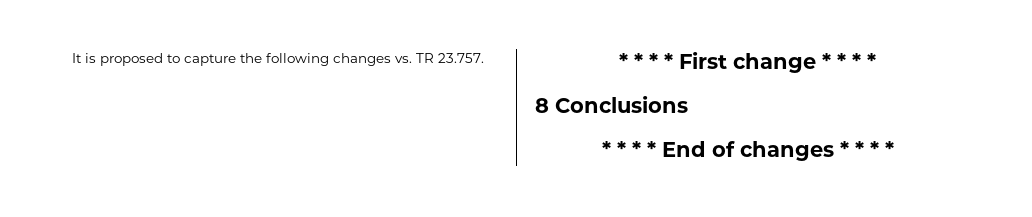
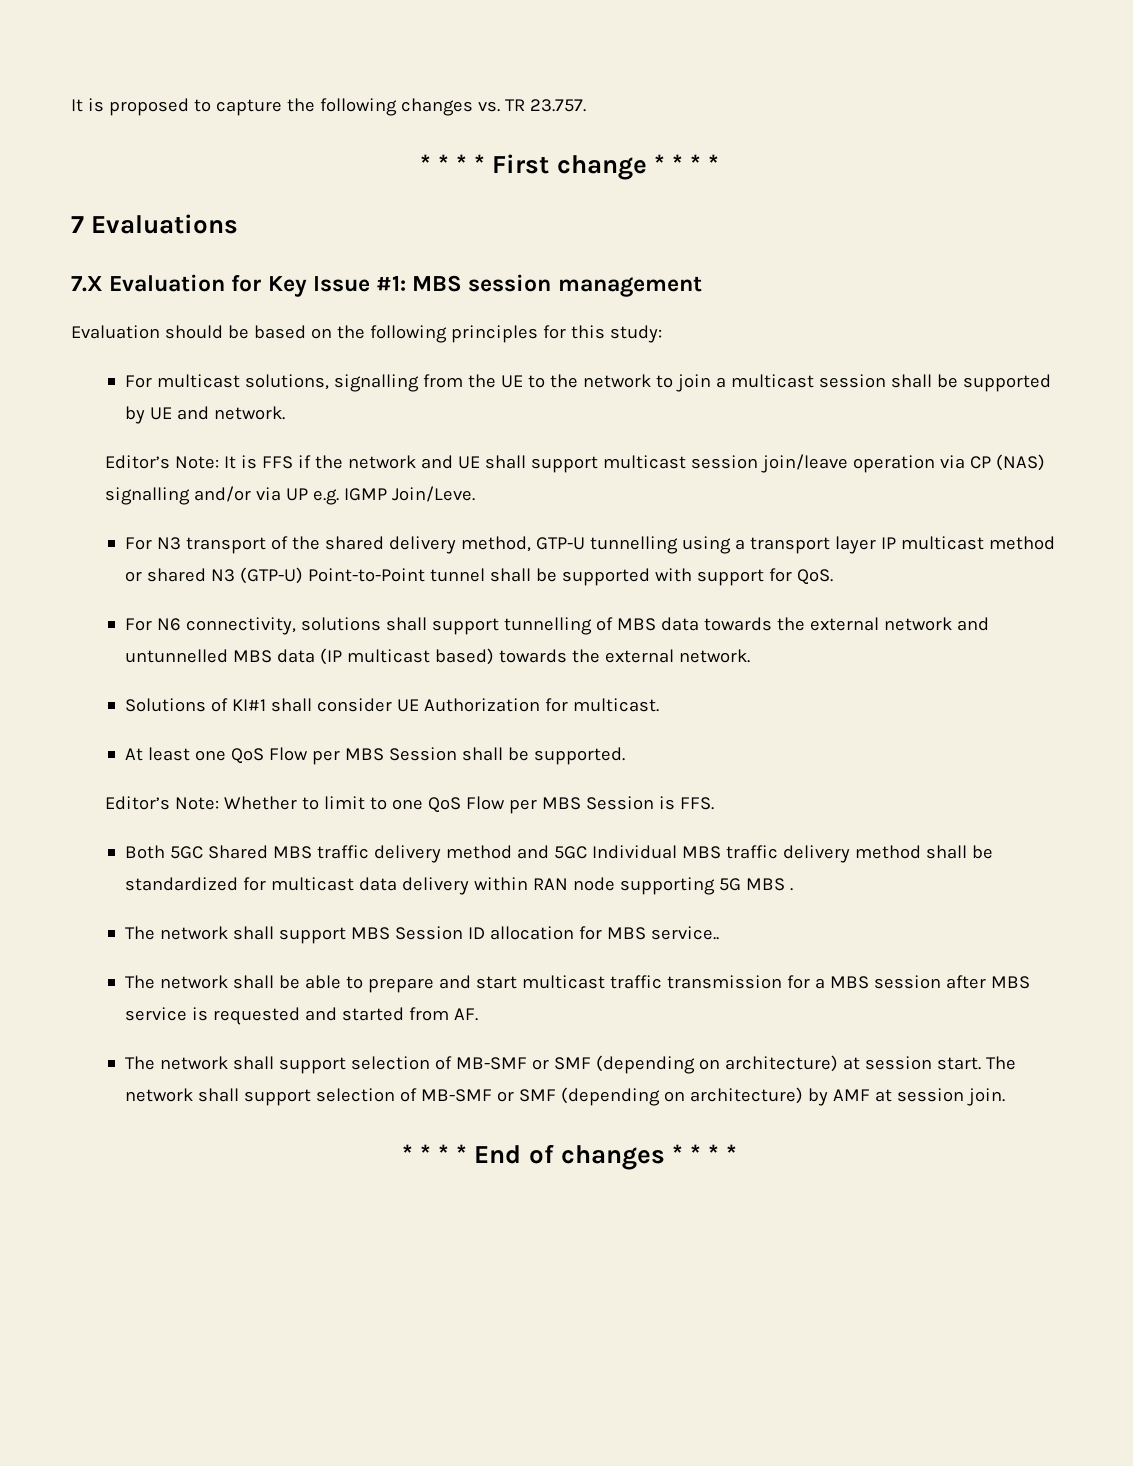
[535,96,688,113] 8 Conclusions -> [71,214,239,234] [71,274,702,297] [71,325,662,343] [124,374,1051,392] [124,406,285,424] [104,454,1045,473] [104,486,475,505] [124,536,1055,554] [124,567,833,586] [124,617,989,635] [124,648,750,665] [124,698,659,712] [124,747,625,765] [104,796,714,814] [124,845,993,863] [124,877,793,895] [124,926,719,944] [124,975,1030,993] [124,1007,478,1025] [124,1055,1016,1074] [124,1087,1005,1106] 7 Evaluations // 7.X Evaluation for Key Issue #1: MBS session management // Evaluation should be based on the following principles for this study: // For multicast solutions, signalling from the UE to the network to join a multicast session shall be supported by UE and network. // Editor’s Note: It is FFS if the network and UE shall support multicast session join/leave operation via CP (NAS) signalling and/or via UP e.g. IGMP Join/Leve. // For N3 transport of the shared delivery method, GTP-U tunnelling using a transport layer IP multicast method or shared N3 (GTP-U) Point-to-Point tunnel shall be supported with support for QoS. // For N6 connectivity, solutions shall support tunnelling of MBS data towards the external network and untunnelled MBS data (IP multicast based) towards the external network. // Solutions of KI#1 shall consider UE Authorization for multicast. // At least one QoS Flow per MBS Session shall be supported. // Editor’s Note: Whether to limit to one QoS Flow per MBS Session is FFS. // Both 5GC Shared MBS traffic delivery method and 5GC Individual MBS traffic delivery method shall be standardized for multicast data delivery within RAN node supporting 5G MBS . // The network shall support MBS Session ID allocation for MBS service.. // The network shall be able to prepare and start multicast traffic transmission for a MBS session after MBS service is requested and started from AF. // The network shall support selection of MB-SMF or SMF (depending on architecture) at session start. The network shall support selection of MB-SMF or SMF (depending on architecture) by AMF at session join.

